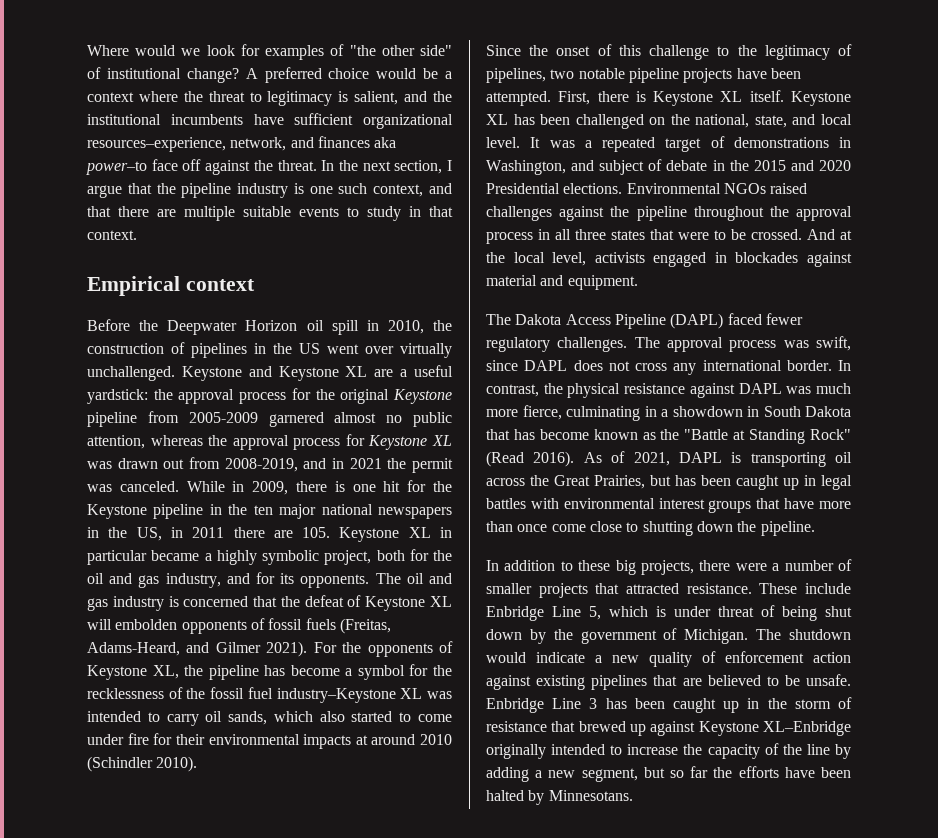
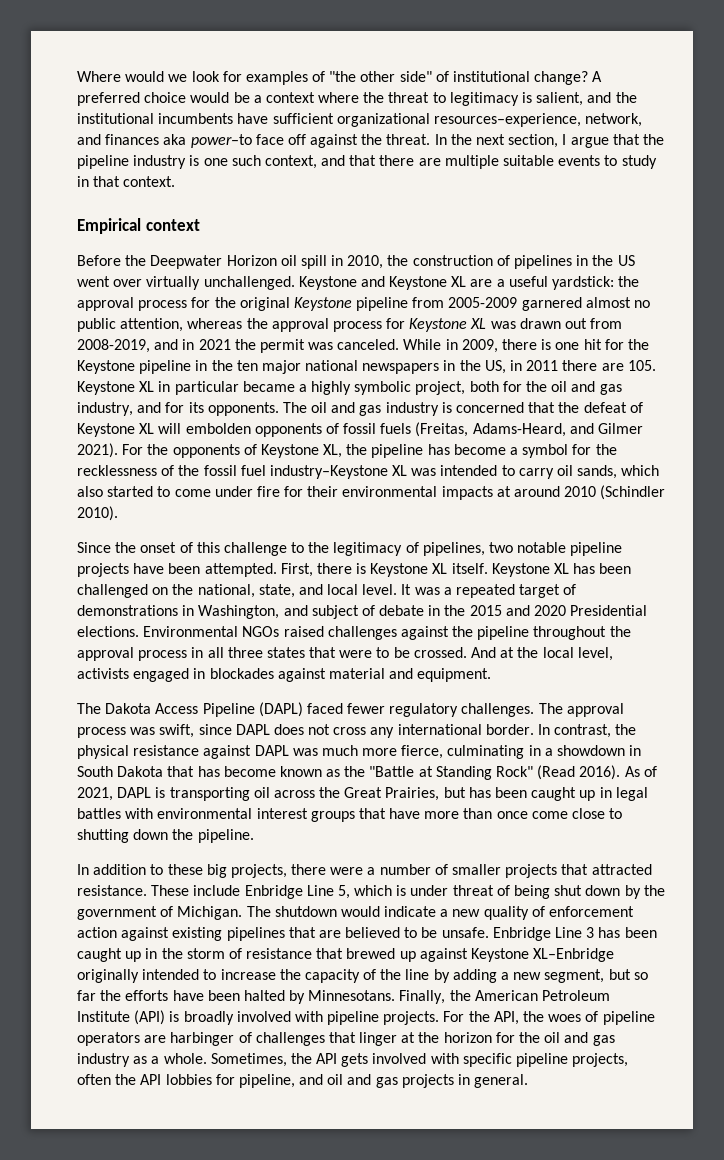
(633, 795) none -> [399,990,611,1004] [77,1010,655,1025] [77,1032,615,1046] [77,1053,629,1067] [77,1074,529,1088] Finally, the American Petroleum Institute (API) is broadly involved with pipeline projects. For the API, the woes of pipeline operators are harbinger of challenges that linger at the horizon for the oil and gas industry as a whole. Sometimes, the API gets involved with specific pipeline projects, often the API lobbies for pipeline, and oil and gas projects in general.

